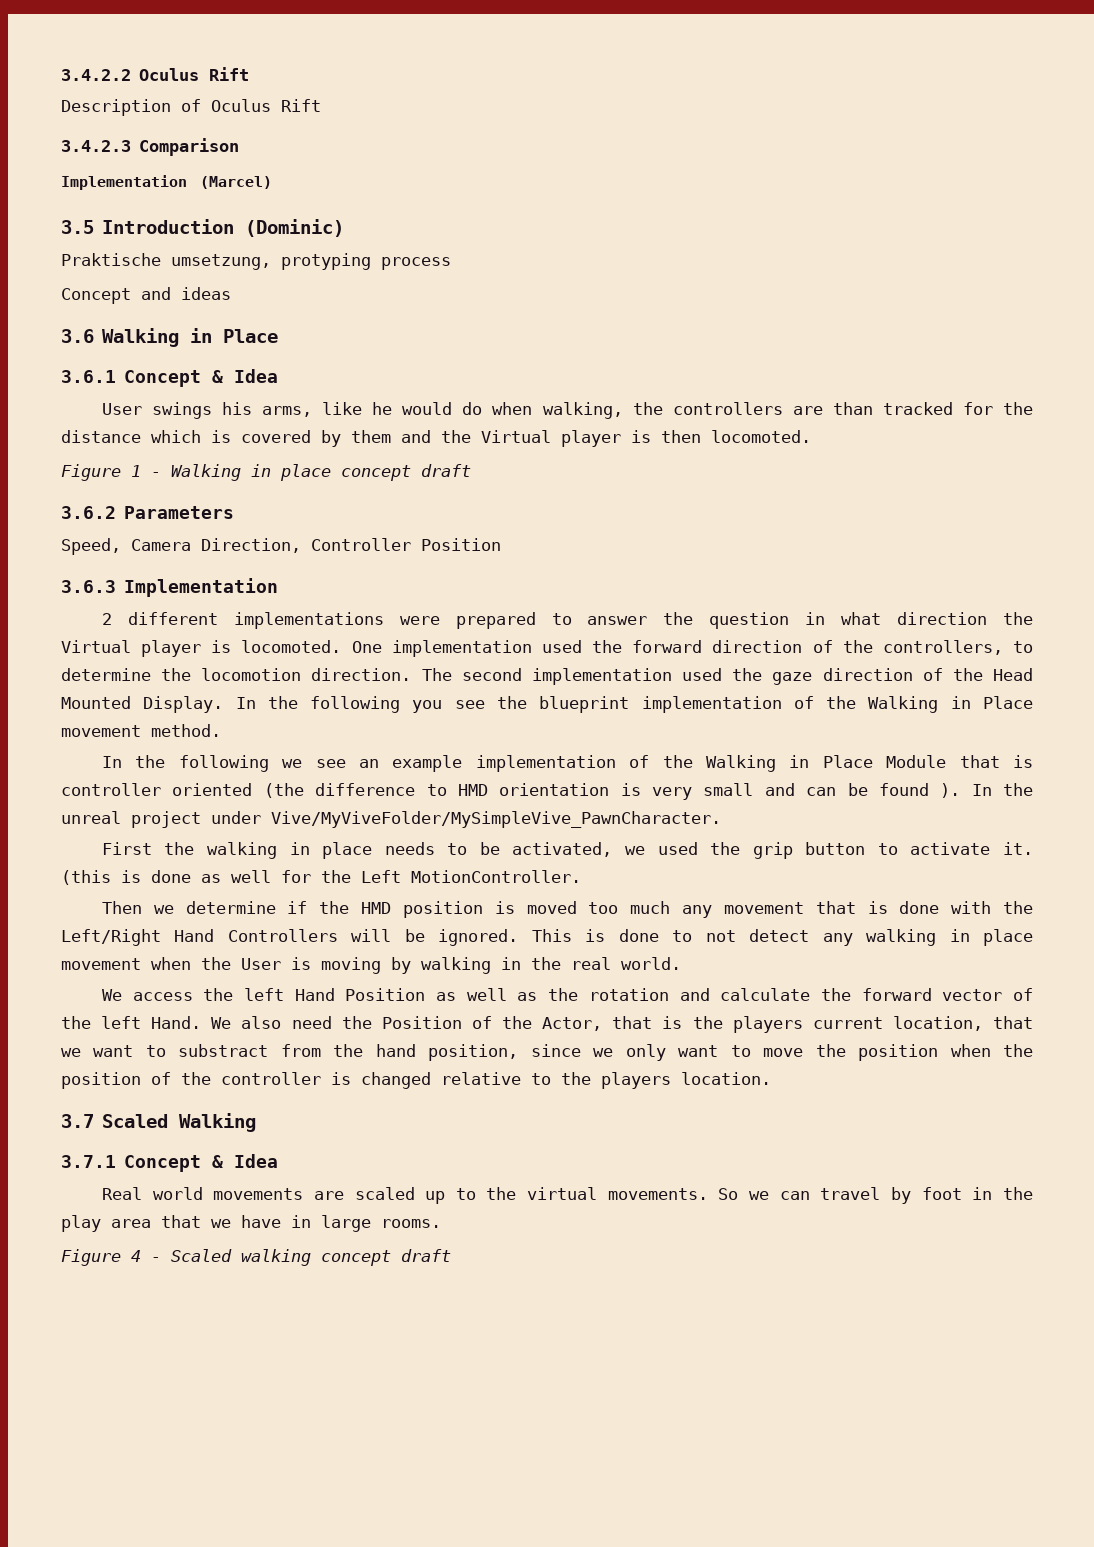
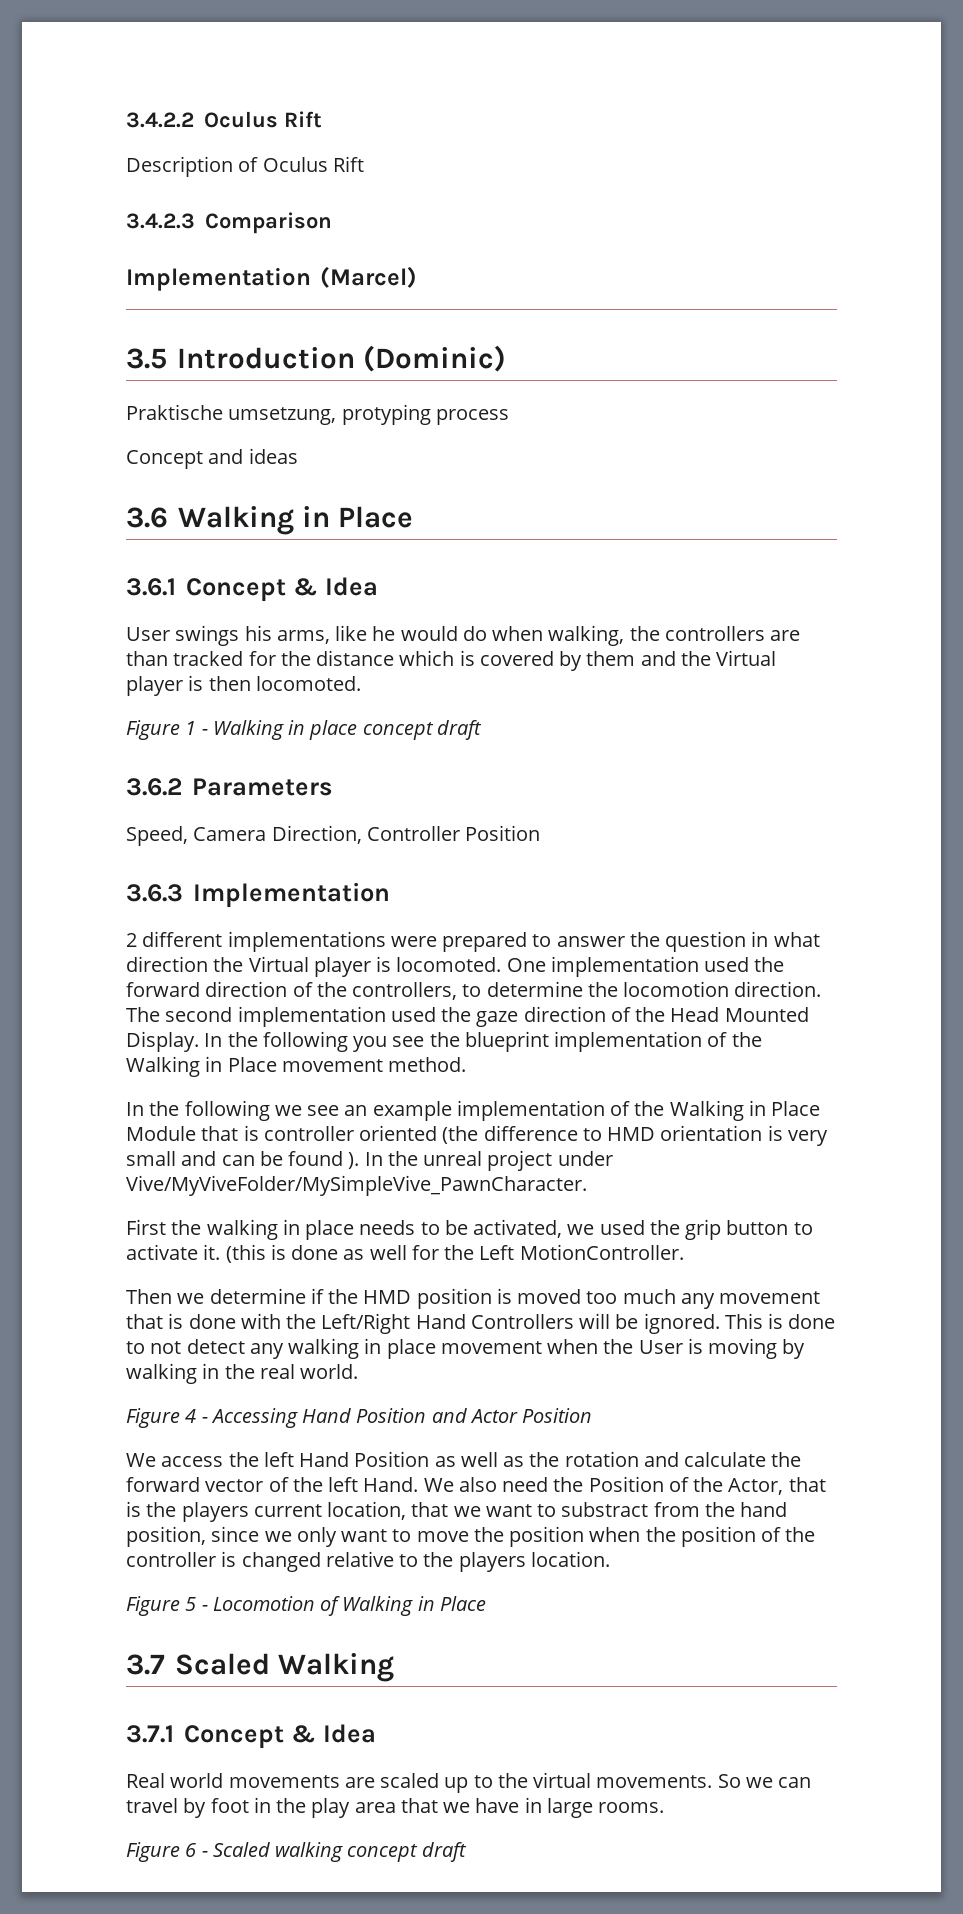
(681, 963) none -> [126,1408,593,1428] // Figure 4 - Accessing Hand Position and Actor Position
(771, 1078) none -> [126,1596,486,1616] // Figure 5 - Locomotion of Walking in Place
[131,1250,141,1262] 4 -> [185,1843,197,1857] 6

